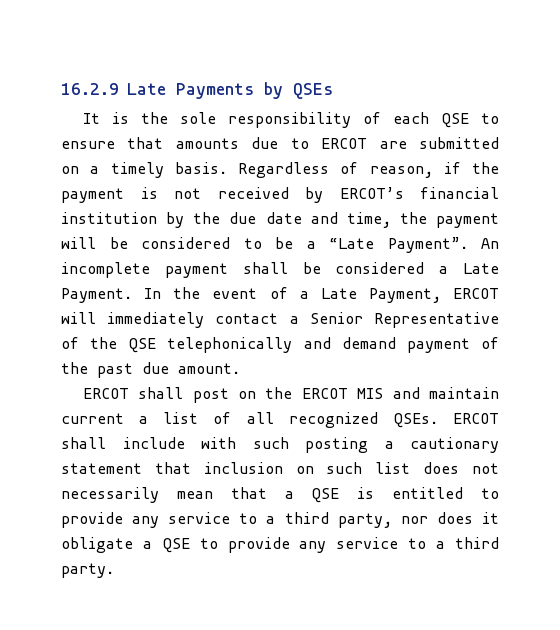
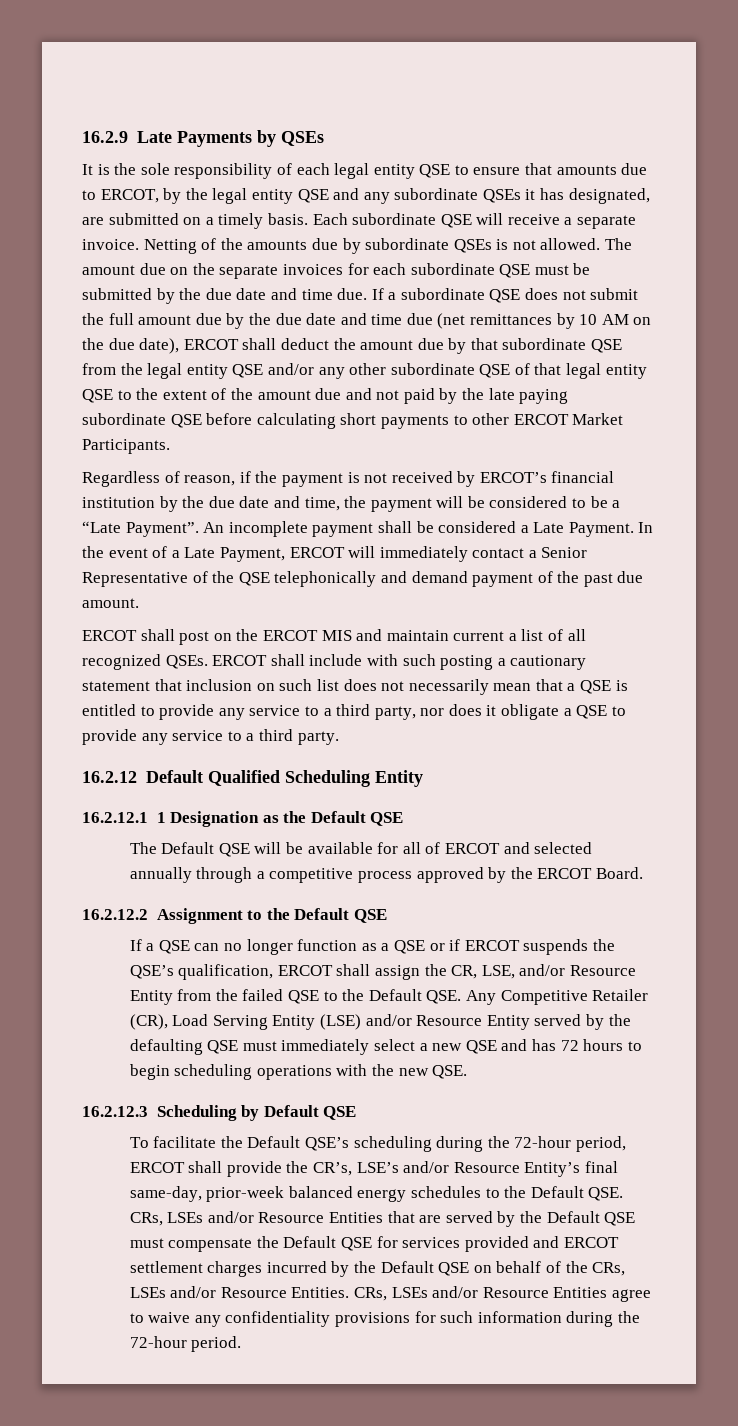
(429, 118) none -> [334,163,415,179] legal entity
[321,138,368,149] ERCOT -> [100,188,650,204] ERCOT, by the legal entity QSE and any subordinate QSEs it has designated,
(227, 168) none -> [312,213,637,229] [82,238,633,254] [82,263,591,279] [82,288,639,304] [82,313,652,329] [82,338,623,354] [82,363,647,379] [82,388,569,404] [82,413,624,429] [82,439,170,454] Each subordinate QSE will receive a separate invoice. Netting of the amounts due by subordinate QSEs is not allowed. The amount due on the separate invoices for each subordinate QSE must be submitted by the due date and time due. If a subordinate QSE does not submit the full amount due by the due date and time due (net remittances by 10 AM on the due date), ERCOT shall deduct the amount due by that subordinate QSE from the legal entity QSE and/or any other subordinate QSE of that legal entity QSE to the extent of the amount due and not paid by the late paying subordinate QSE before calculating short payments to other ERCOT Market Participants. //
(114, 570) none -> [82,770,423,787] [82,811,404,827] [129,842,593,857] [129,867,643,883] [82,908,387,924] [129,939,615,955] [129,964,636,980] [129,989,649,1005] [129,1014,631,1030] [129,1039,642,1055] [129,1064,468,1080] [82,1105,357,1121] [129,1136,626,1152] [129,1161,618,1177] [129,1186,624,1202] [129,1211,636,1227] [129,1236,619,1252] [129,1261,626,1277] [129,1286,651,1302] [129,1311,640,1327] [129,1336,242,1352] // 16.2.12 Default Qualified Scheduling Entity // 16.2.12.1 1 Designation as the Default QSE // The Default QSE will be available for all of ERCOT and selected annually through a competitive process approved by the ERCOT Board. // 16.2.12.2 Assignment to the Default QSE // If a QSE can no longer function as a QSE or if ERCOT suspends the QSE’s qualification, ERCOT shall assign the CR, LSE, and/or Resource Entity from the failed QSE to the Default QSE. Any Competitive Retailer (CR), Load Serving Entity (LSE) and/or Resource Entity served by the defaulting QSE must immediately select a new QSE and has 72 hours to begin scheduling operations with the new QSE. // 16.2.12.3 Scheduling by Default QSE // To facilitate the Default QSE’s scheduling during the 72-hour period, ERCOT shall provide the CR’s, LSE’s and/or Resource Entity’s final same-day, prior-week balanced energy schedules to the Default QSE. CRs, LSEs and/or Resource Entities that are served by the Default QSE must compensate the Default QSE for services provided and ERCOT settlement charges incurred by the Default QSE on behalf of the CRs, LSEs and/or Resource Entities. CRs, LSEs and/or Resource Entities agree to waive any confidentiality provisions for such information during the 72-hour period.

